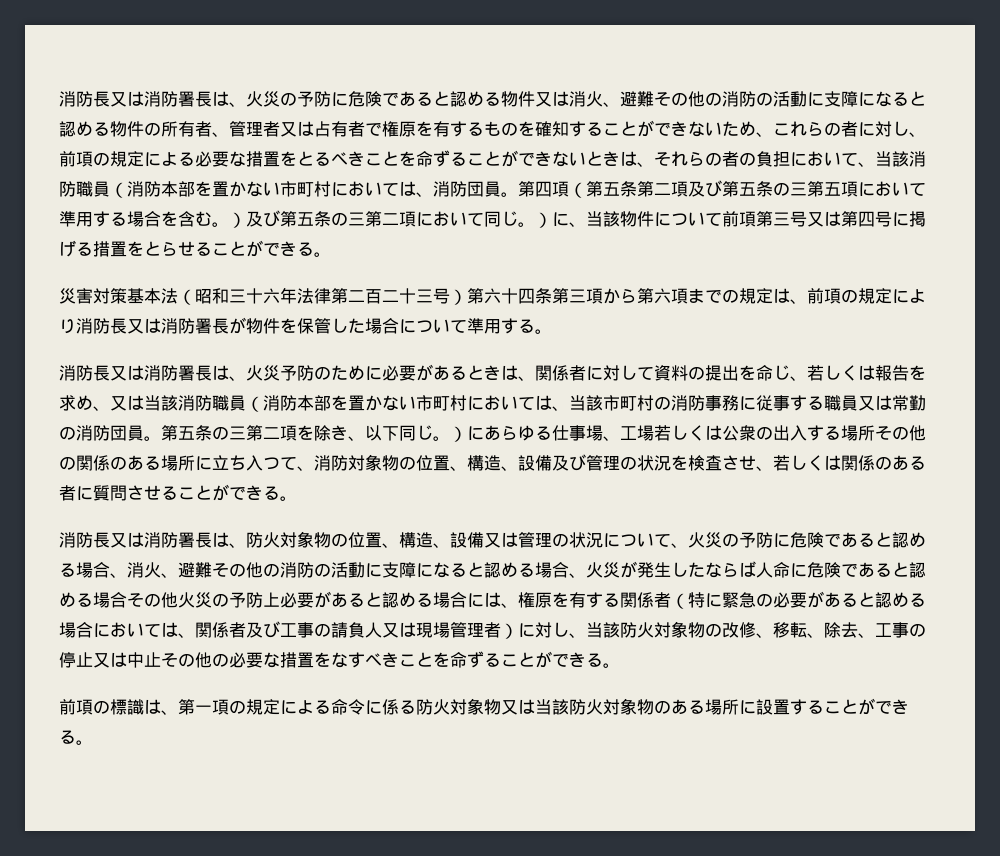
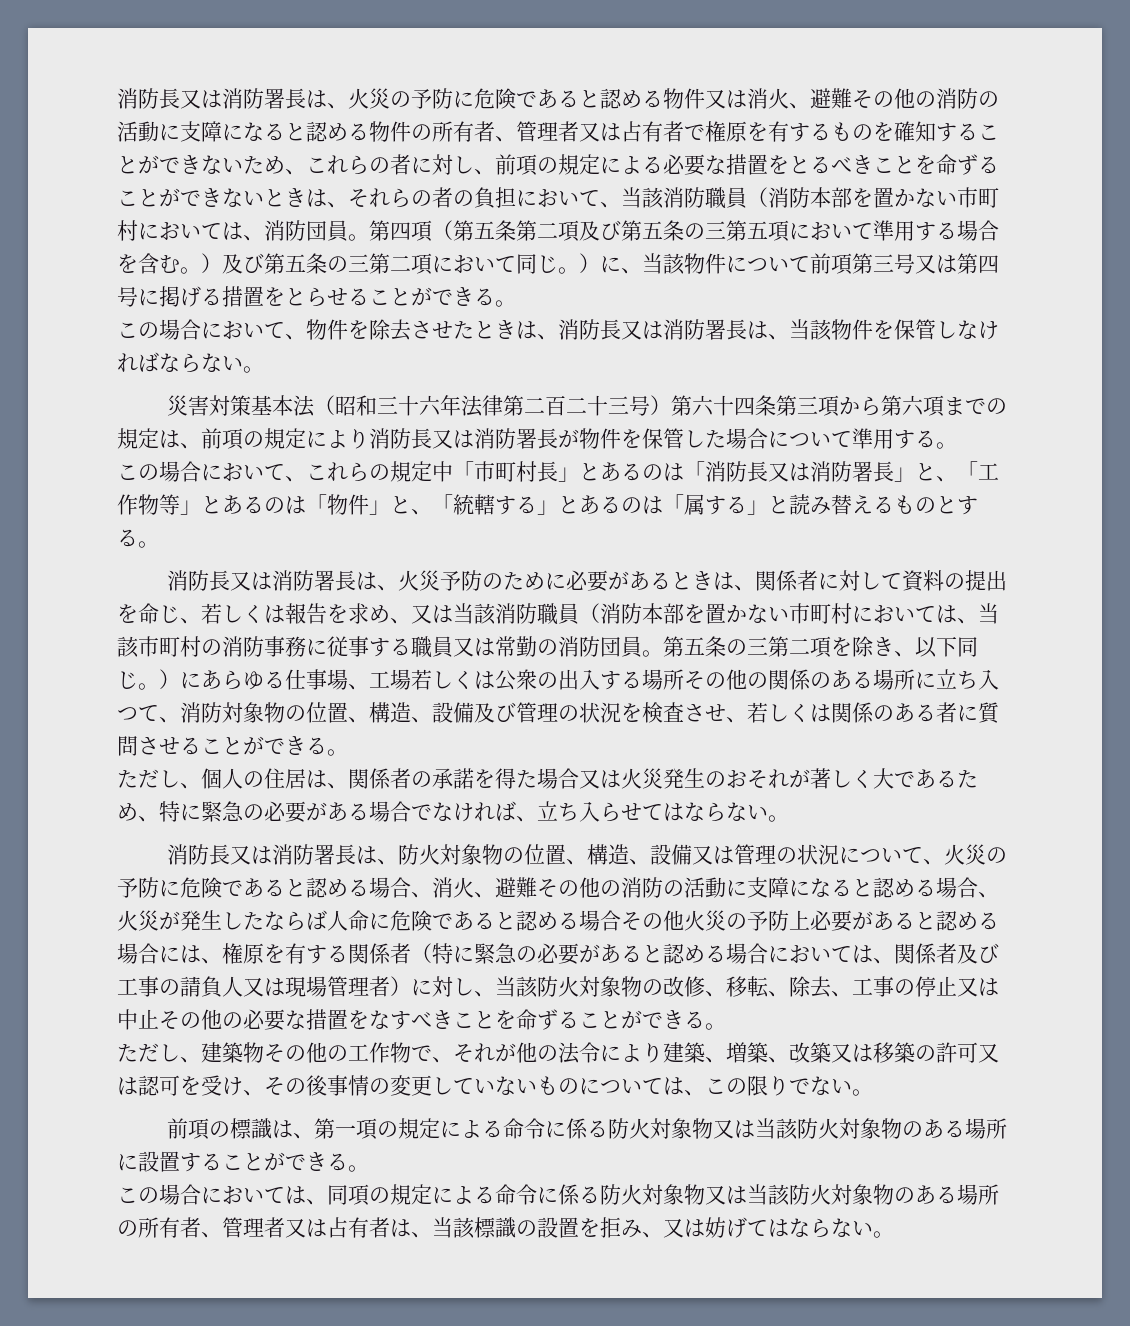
(331, 254) none -> [117,319,999,341] [117,352,264,373] // この場合において、物件を除去させたときは、消防長又は消防署長は、当該物件を保管しなければならない。
(552, 331) none -> [117,461,999,482] [117,494,978,515] [117,529,159,548] // この場合において、これらの規定中「市町村長」とあるのは「消防長又は消防署長」と、「工作物等」とあるのは「物件」と、「統轄する」とあるのは「属する」と読み替えるものとする。
(297, 498) none -> [117,768,978,789] [117,801,789,823] // ただし、個人の住居は、関係者の承諾を得た場合又は火災発生のおそれが著しく大であるため、特に緊急の必要がある場合でなければ、立ち入らせてはならない。
(620, 665) none -> [117,1042,999,1064] [117,1075,873,1096] // ただし、建築物その他の工作物で、それが他の法令により建築、増築、改築又は移築の許可又は認可を受け、その後事情の変更していないものについては、この限りでない。
(93, 742) none -> [117,1184,999,1206] [117,1217,894,1239] // この場合においては、同項の規定による命令に係る防火対象物又は当該防火対象物のある場所の所有者、管理者又は占有者は、当該標識の設置を拒み、又は妨げてはならない。

